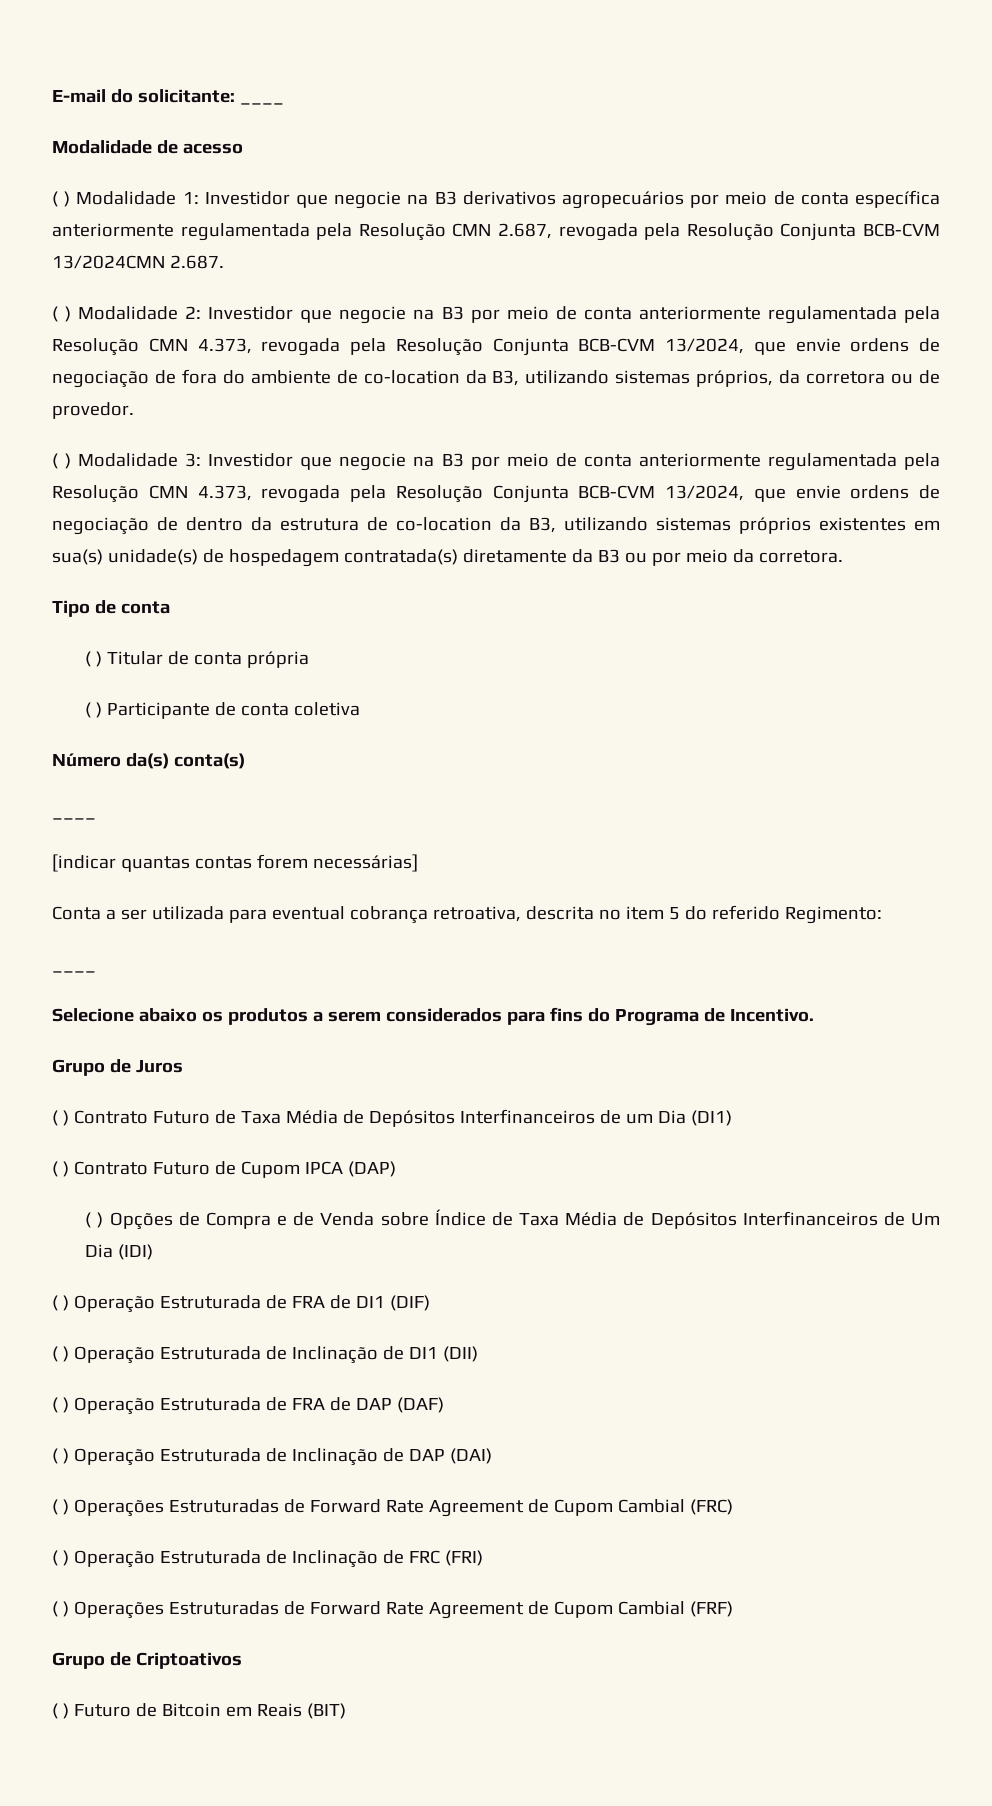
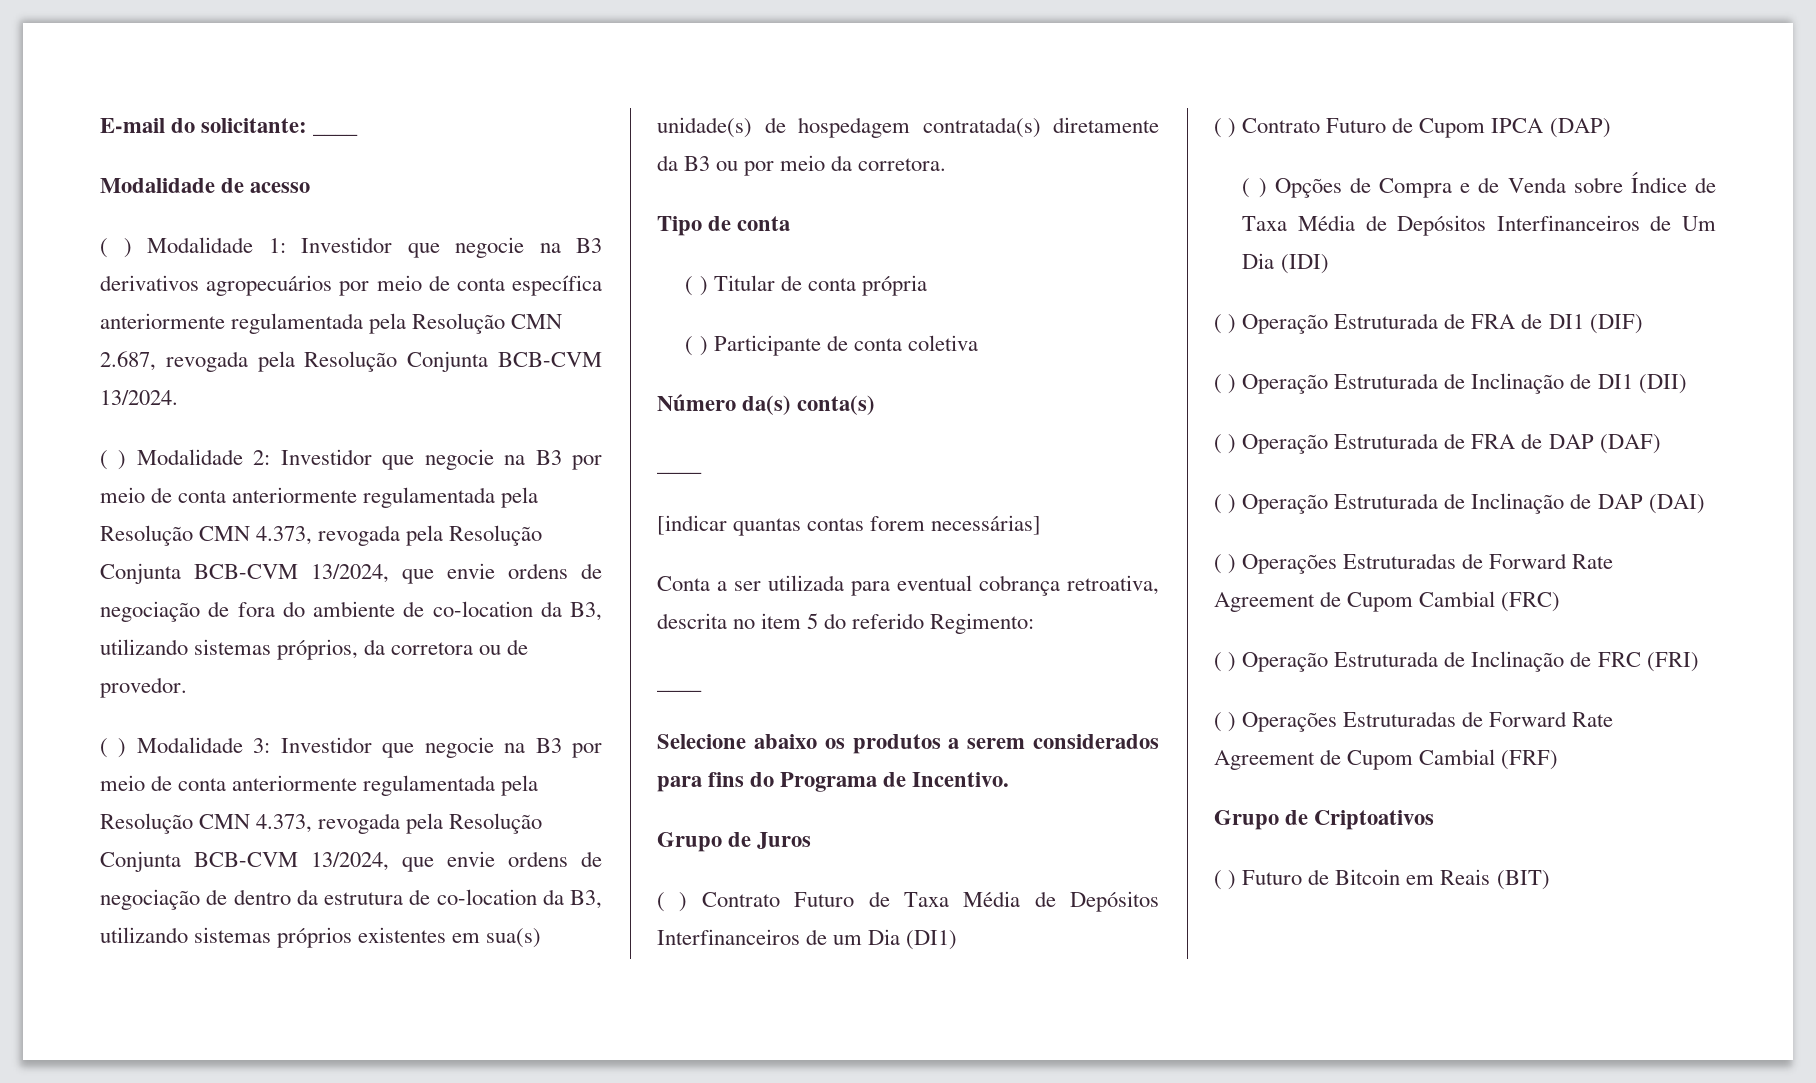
[52,255,224,269] 13/2024CMN 2.687. -> [100,390,178,405] 13/2024.

